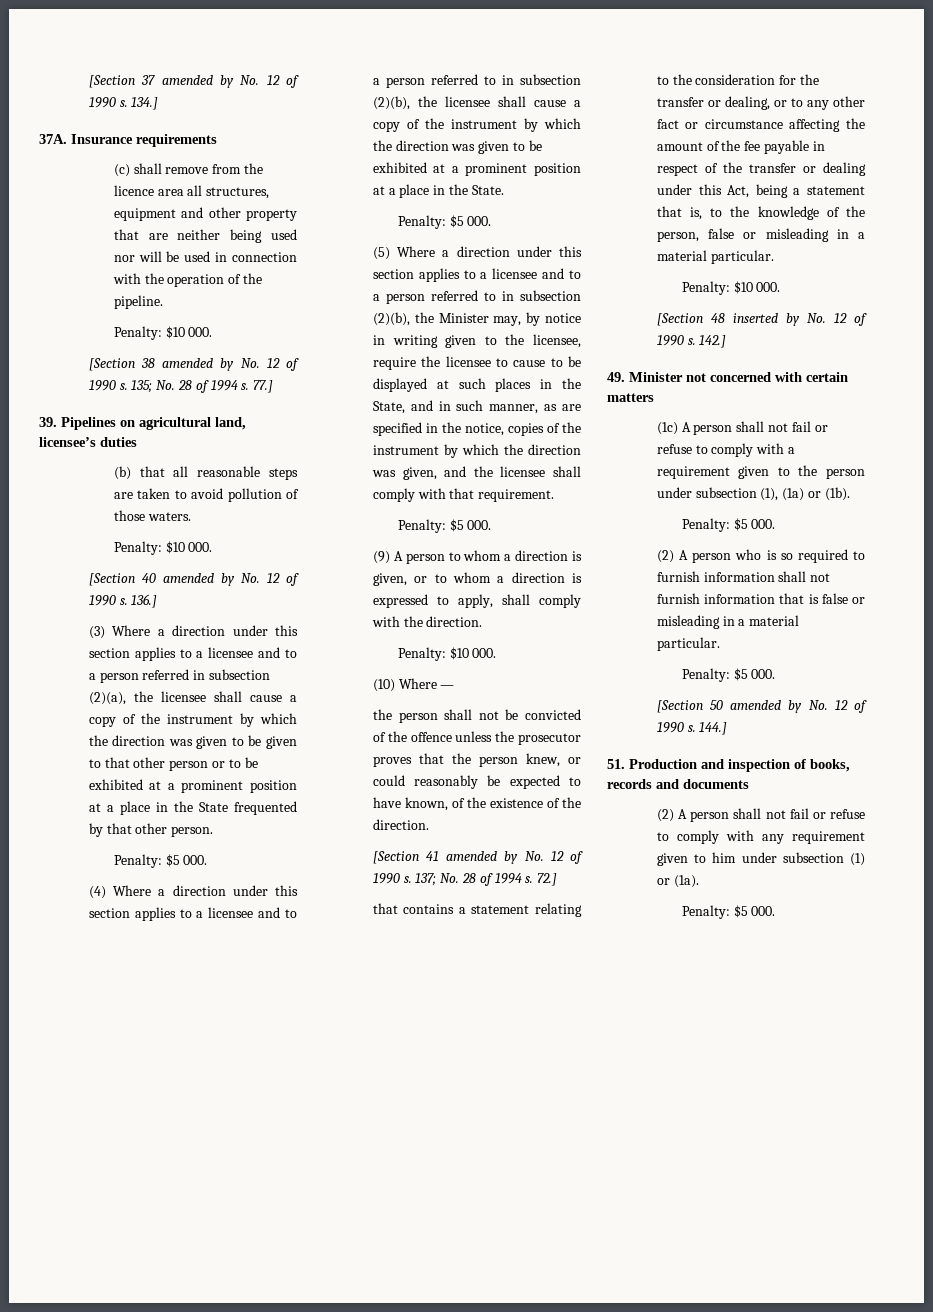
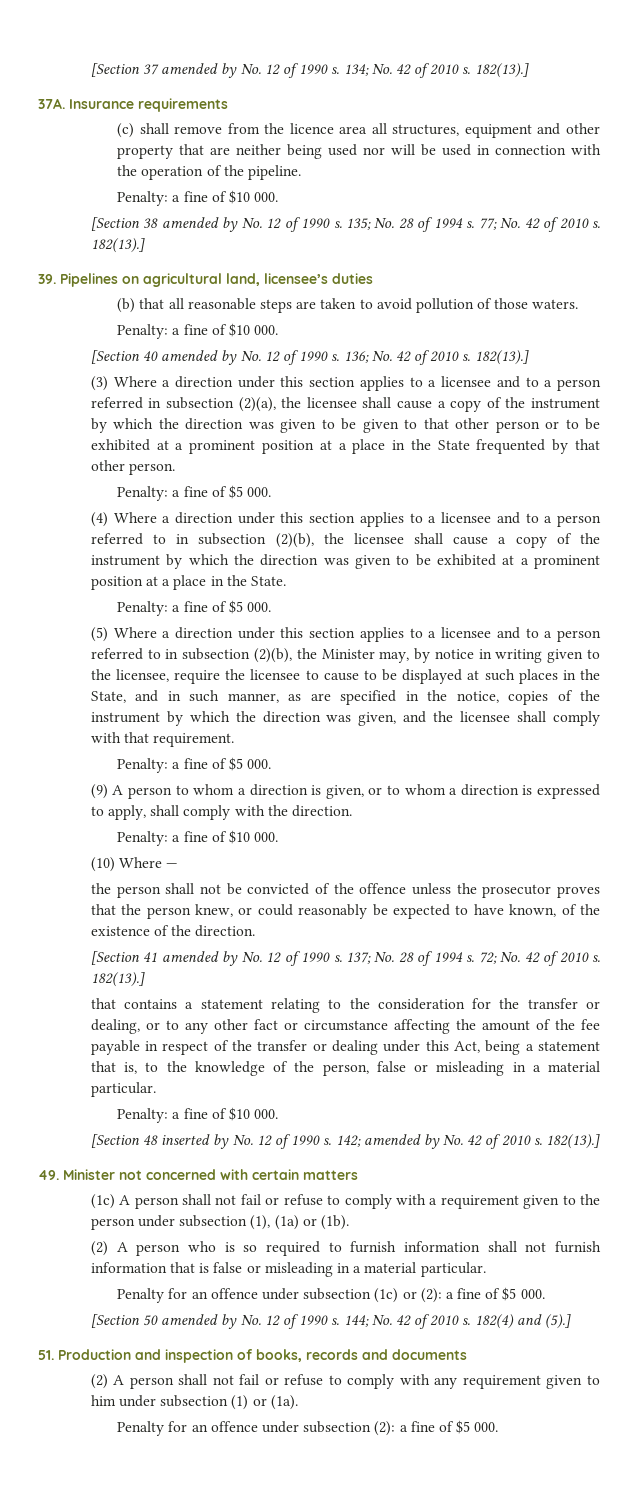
[131,97,159,110] 134.] -> [343,63,529,78] 134; No. 42 of 2010 s. 182(13).]
(162, 333) none -> [172,191,227,202] a fine of
[253,380,274,393] 77.] -> [478,217,600,232] [90,238,145,253] 77; No. 42 of 2010 s. 182(13).]
(162, 548) none -> [172,324,227,335] a fine of
[131,594,158,608] 136.] -> [343,350,529,365] 136; No. 42 of 2010 s. 182(13).]
(162, 861) none -> [172,486,227,497] a fine of
(446, 222) none -> [172,601,227,612] a fine of
(446, 526) none -> [172,758,227,769] a fine of
(446, 654) none -> [172,831,227,842] a fine of
[537,873,558,886] 72.] -> [478,951,600,966] [90,972,145,987] 72; No. 42 of 2010 s. 182(13).]
(730, 288) none -> [172,1108,227,1119] a fine of
[699,335,727,348] 142.] -> [335,1134,600,1149] 142; amended by No. 42 of 2010 s. 182(13).]
[681,518,776,532] // Penalty: $5 000. -> (349, 1222) none
[681,668,730,682] Penalty: -> [117,1288,501,1303] Penalty for an offence under subsection (1c) or (2): a fine of
[699,722,728,735] 144.] -> [343,1314,571,1329] 144; No. 42 of 2010 s. 182(4) and (5).]
[681,905,730,919] Penalty: -> [117,1421,454,1436] Penalty for an offence under subsection (2): a fine of

